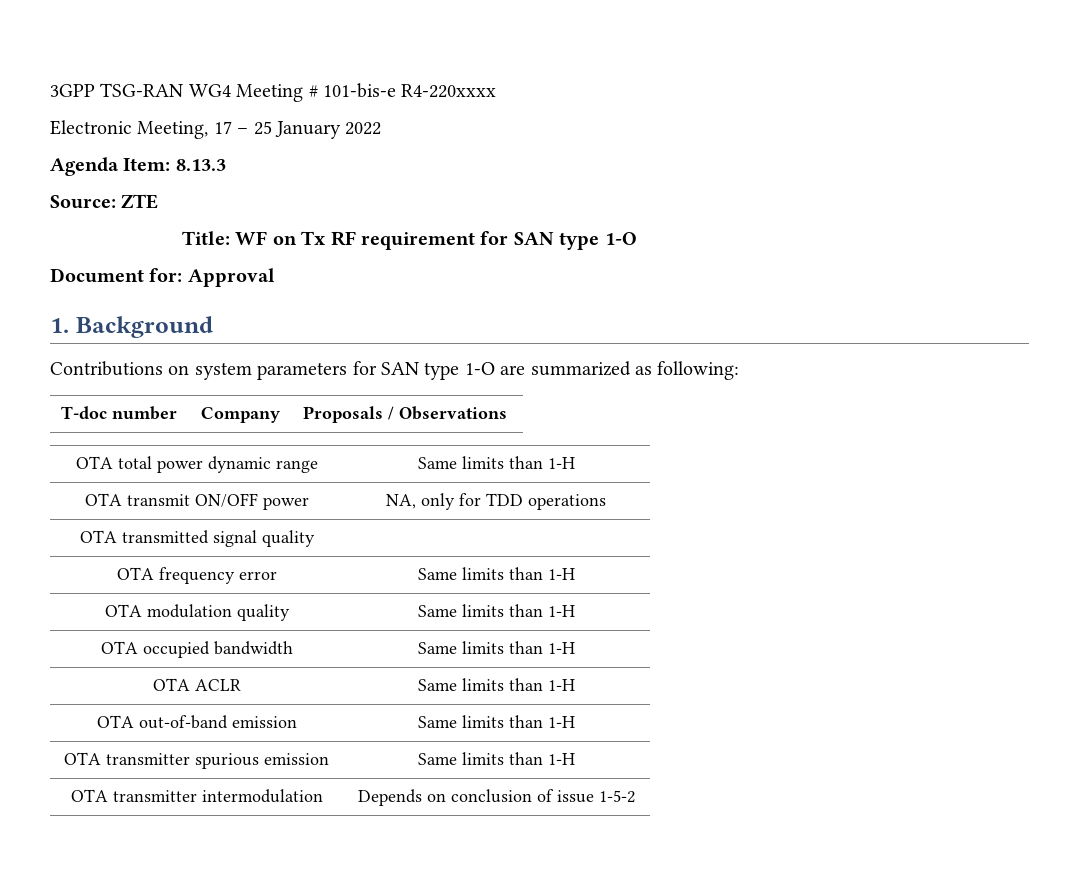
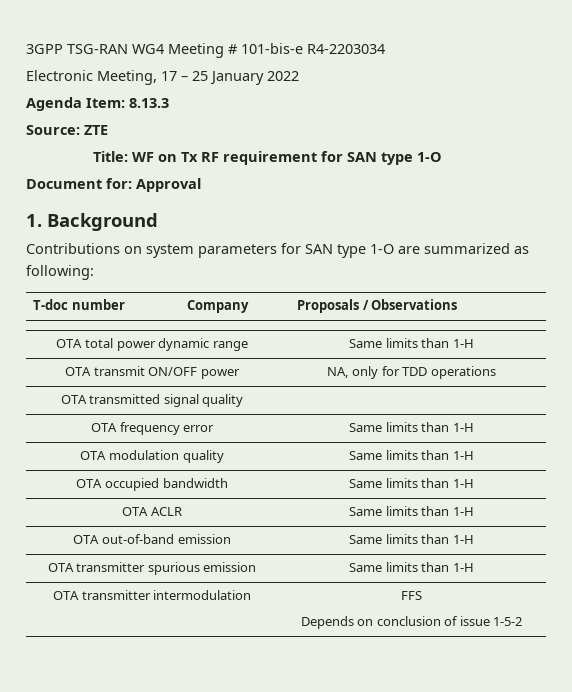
[401,84,497,98] R4-220xxxx -> [307,44,385,54] R4-2203034
(323, 796) none -> [401,591,422,600] FFS //

